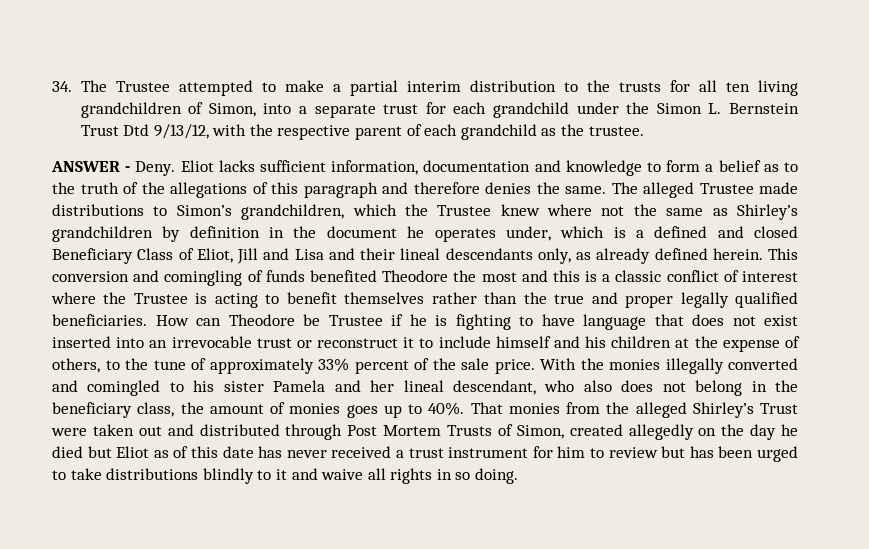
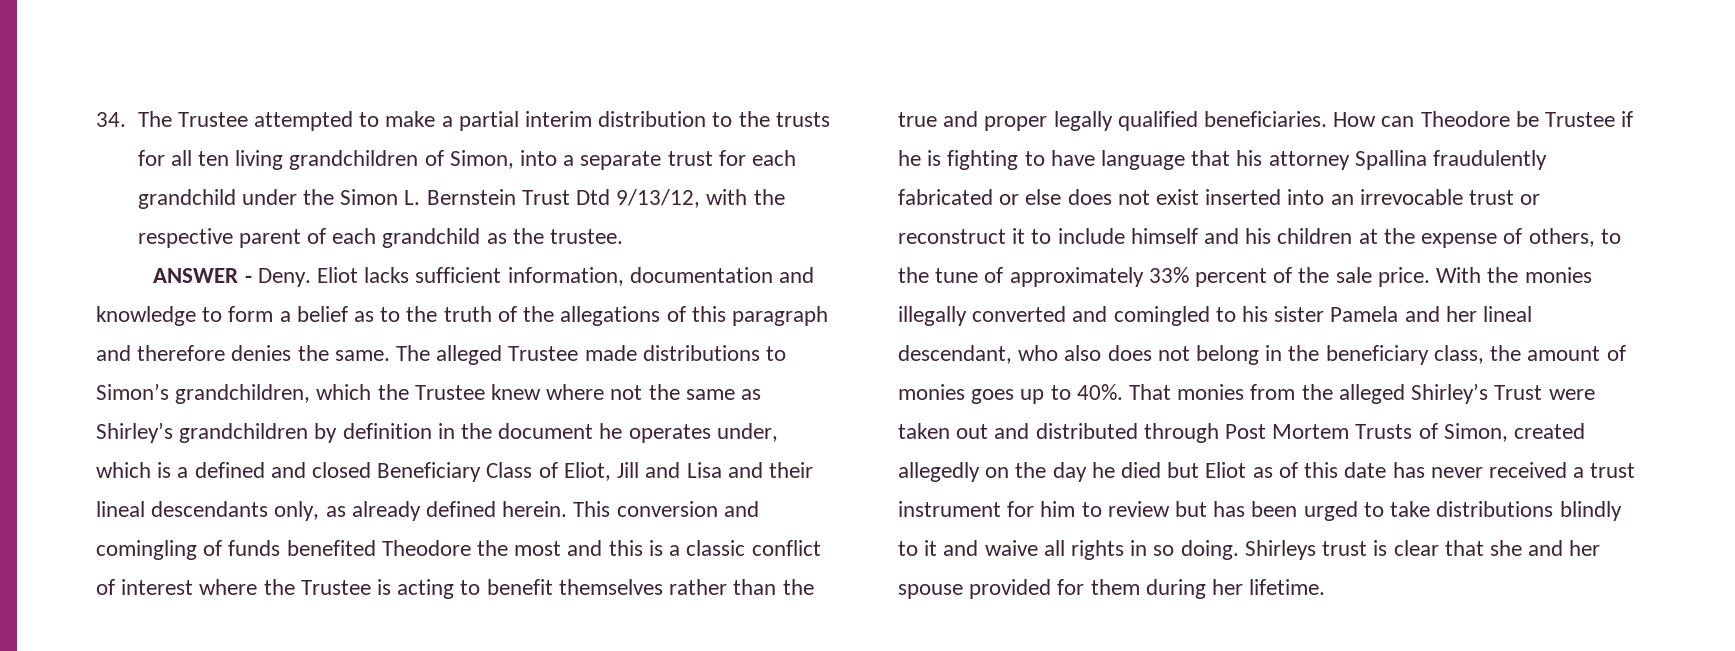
(684, 320) none -> [1236,150,1548,170] [898,189,1062,205] his attorney Spallina fraudulently fabricated or else
(519, 476) none -> [1244,540,1601,560] [898,579,1326,599] Shirleys trust is clear that she and her spouse provided for them during her lifetime.

